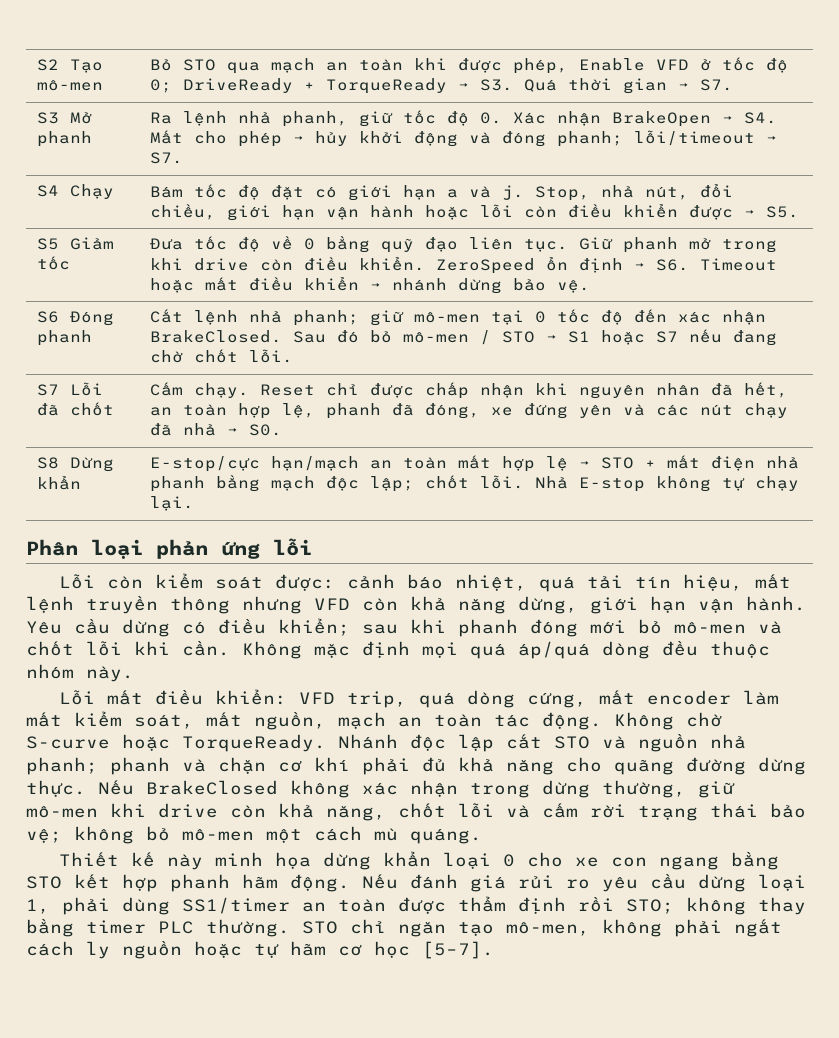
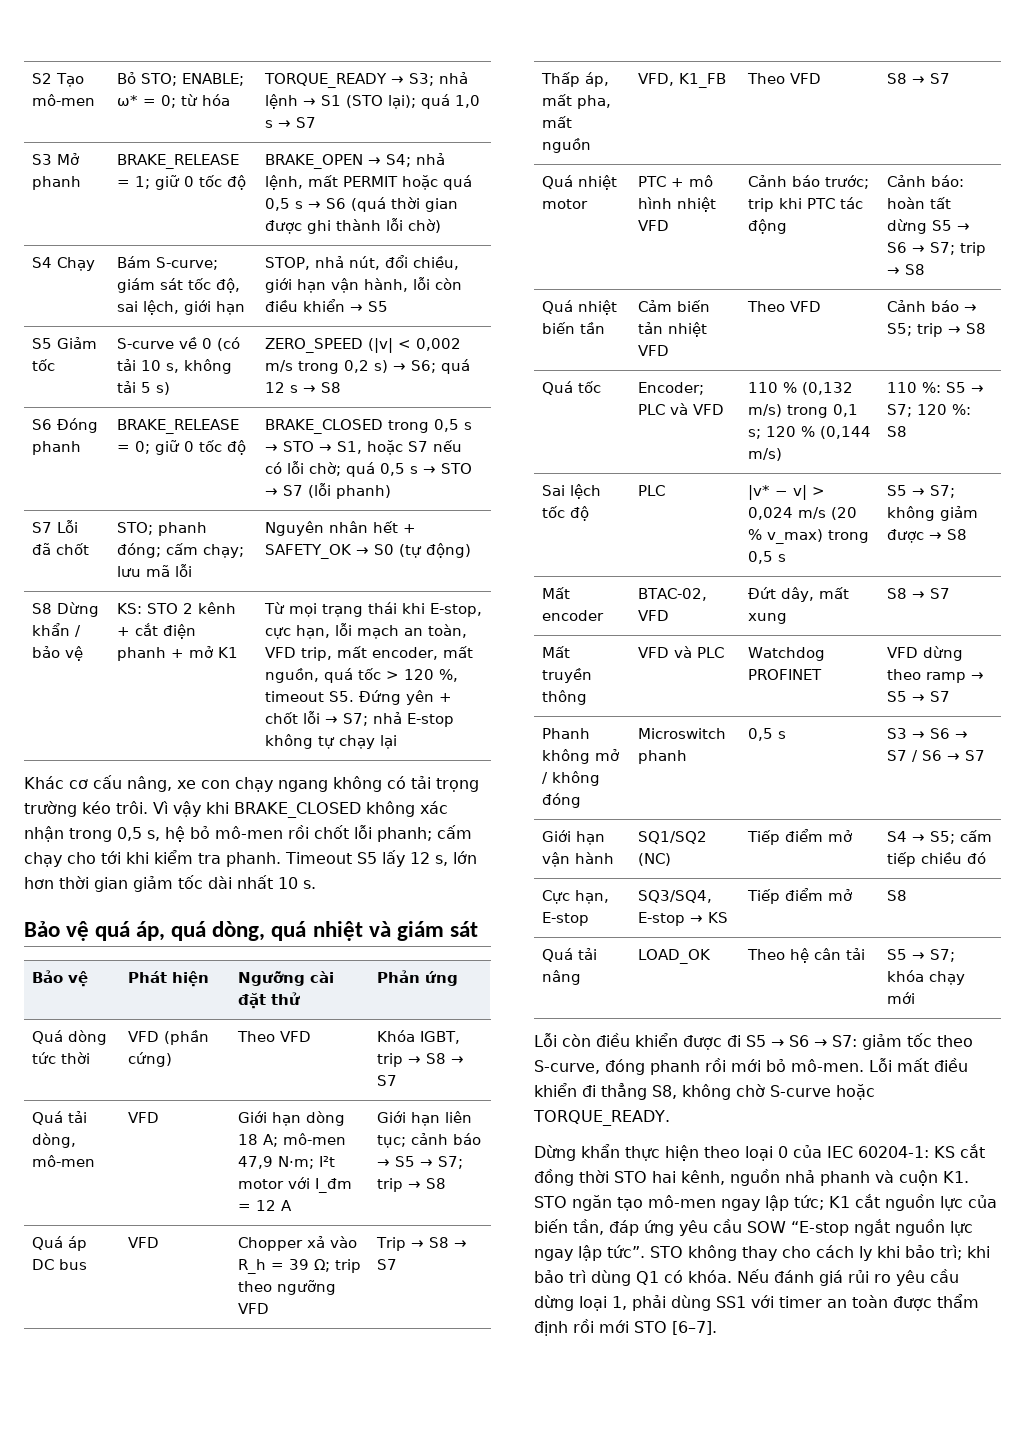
[183,57,789,74] [150,78,734,94] [37,112,93,124] [37,131,93,147] [150,110,778,127] [150,130,778,147] [150,152,184,164] [37,184,115,199] [150,184,591,201] STO qua mạch an toàn khi được phép, Enable VFD ở tốc độ 0; DriveReady + TorqueReady → S3. Quá thời gian → S7. // S3 Mở phanh | Ra lệnh nhả phanh, giữ tốc độ 0. Xác nhận BrakeOpen → S4. Mất cho phép → hủy khởi động và đóng phanh; lỗi/timeout → S7. // S4 Chạy | Bám tốc độ đặt có giới hạn a và j. Stop, -> [141,73,245,86] [117,94,231,108] [264,72,469,88] [265,94,481,109] [265,117,317,128] [32,153,81,165] [32,176,82,190] [117,154,240,169] [117,175,247,190] [265,153,446,169] [265,175,473,190] [265,197,459,212] [265,218,442,234] [32,257,96,271] [117,256,219,270] [117,278,241,293] [117,300,246,315] [265,257,311,270] STO; ENABLE; ω* = 0; từ hóa | TORQUE_READY → S3; nhả lệnh → S1 (STO lại); quá 1,0 s → S7 // S3 Mở phanh | BRAKE_RELEASE = 1; giữ 0 tốc độ | BRAKE_OPEN → S4; nhả lệnh, mất PERMIT hoặc quá 0,5 s → S6 (quá thời gian được ghi thành lỗi chờ) // S4 Chạy | Bám S-curve; giám sát tốc độ, sai lệch, giới hạn | STOP,
[370,205,470,220] hành hoặc -> [364,278,409,292] hành,
[689,205,800,220] được → S5. -> [350,301,389,312] → S5
[149,236,778,253] [150,256,778,274] [150,276,591,294] [37,311,115,326] [37,330,93,346] [150,309,767,326] [150,330,591,345] Đưa tốc độ về 0 bằng quỹ đạo liên tục. Giữ phanh mở trong khi drive còn điều khiển. ZeroSpeed ổn định → S6. Timeout hoặc mất điều khiển → nhánh dừng bảo vệ. // S6 Đóng phanh | Cắt lệnh nhả phanh; giữ mô-men tại 0 tốc độ đến xác nhận BrakeClosed. Sau đó bỏ mô-men / STO → S1 -> [117,337,241,351] [117,359,233,374] [117,381,171,395] [265,338,462,353] [265,359,471,374] [265,382,342,393] [32,418,99,433] [32,441,82,455] [117,419,240,434] [117,440,247,455] [265,419,473,434] [265,441,363,454] S-curve về 0 (có tải 10 s, không tải 5 s) | ZERO_SPEED (|v| < 0,002 m/s trong 0,2 s) → S6; quá 12 s → S8 // S6 Đóng phanh | BRAKE_RELEASE = 0; giữ 0 tốc độ | BRAKE_CLOSED trong 0,5 s → STO → S1,
[733,330,778,346] [150,349,294,363] [37,382,104,396] [37,402,115,416] [150,382,789,399] [150,403,789,419] [150,423,283,436] [37,457,115,472] [37,475,82,490] [150,455,800,472] [150,475,800,492] [150,496,195,511] [26,538,312,559] [59,573,792,592] [26,596,806,614] [26,618,782,637] [26,641,770,659] [26,664,134,682] [59,689,780,708] [26,711,722,730] [26,734,746,752] [26,757,806,775] [26,780,735,798] [26,803,806,821] [26,826,482,844] [59,851,780,870] [26,874,350,892] đang chờ chốt lỗi. // S7 Lỗi đã chốt | Cấm chạy. Reset chỉ được chấp nhận khi nguyên nhân đã hết, an toàn hợp lệ, phanh đã đóng, xe đứng yên và các nút chạy đã nhả → S0. // S8 Dừng khẩn | E-stop/cực hạn/mạch an toàn mất hợp lệ → STO + mất điện nhả phanh bằng mạch độc lập; chốt lỗi. Nhả E-stop không tự chạy lại. // Phân loại phản ứng lỗi // Lỗi còn kiểm soát được: cảnh báo nhiệt, quá tải tín hiệu, mất lệnh truyền thông nhưng VFD còn khả năng dừng, giới hạn vận hành. Yêu cầu dừng có điều khiển; sau khi phanh đóng mới bỏ mô-men và chốt lỗi khi cần. Không mặc định mọi quá áp/quá dòng đều thuộc nhóm này. // Lỗi mất điều khiển: VFD trip, quá dòng cứng, mất encoder làm mất kiểm soát, mất nguồn, mạch an toàn tác động. Không chờ S-curve hoặc TorqueReady. Nhánh độc lập cắt STO và nguồn nhả phanh; phanh và chặn cơ khí phải đủ khả năng cho quãng đường dừng thực. Nếu BrakeClosed không xác nhận trong dừng thường, giữ mô-men khi drive còn khả năng, chốt lỗi và cấm rời trạng thái bảo vệ; không bỏ mô-men một cách mù quáng. // Thiết kế này minh họa dừng khẩn loại 0 cho xe con ngang bằng STO kết hợp phanh hãm động. -> [265,461,473,477] [265,483,392,499] [32,520,79,533] [32,543,90,555] [117,522,208,536] [117,543,245,558] [117,564,193,577] [265,521,417,536] [265,543,472,559] [32,602,100,617] [32,623,82,637] [32,646,84,661] [117,602,237,614] [117,623,197,639] [117,646,239,661] [264,602,483,617] [265,623,468,639] [265,646,474,661] [265,668,459,683] [265,690,453,705] [265,711,455,727] [265,734,398,749] [24,775,479,792] [24,801,448,818] [24,825,472,842] [24,850,477,867] [24,875,316,892] [24,921,478,941] [32,970,89,987] [128,971,210,987] [238,971,335,986] [238,992,301,1009] [377,970,459,986] [32,1030,108,1045] [32,1052,91,1064] [128,1030,210,1045] [128,1052,173,1067] [237,1031,312,1042] [377,1030,461,1044] [377,1053,465,1067] [377,1075,398,1086] [32,1111,88,1125] [32,1133,77,1148] [32,1155,96,1167] [128,1112,160,1123] [238,1111,346,1126] [238,1133,347,1147] [238,1156,336,1169] [238,1177,353,1193] [238,1200,293,1211] [377,1111,473,1126] [377,1133,482,1148] [377,1156,464,1169] [377,1178,447,1192] [32,1236,88,1251] [32,1259,88,1270] [128,1237,160,1248] [238,1236,358,1251] [238,1259,362,1274] [238,1280,337,1295] [238,1303,270,1314] [376,1237,468,1251] [377,1259,398,1270] [541,72,610,87] [542,94,612,109] [542,116,573,128] [542,138,592,153] [638,73,727,88] [747,73,822,84] [887,73,951,84] [542,175,618,190] [542,199,589,209] [638,175,714,187] [638,197,717,212] [638,220,670,231] [748,175,870,189] [748,197,864,212] [748,219,788,234] [887,175,965,187] [887,197,952,209] [887,219,971,234] [887,242,987,256] [887,264,926,275] [542,300,618,315] [542,322,606,334] [638,300,711,312] [638,322,708,337] [638,345,670,356] [747,301,822,312] [887,300,978,312] [887,323,987,337] [542,381,602,395] [638,382,705,395] [638,403,725,415] [748,382,854,395] [748,404,859,418] [748,426,872,439] [748,448,783,461] [887,382,985,393] [887,404,972,417] [887,426,908,437] [542,484,602,499] [542,506,590,521] [638,485,666,496] [748,485,826,500] [748,507,858,520] [748,529,870,544] [748,551,787,564] [887,485,956,498] [887,506,979,521] [887,529,968,543] [542,587,571,599] [542,610,605,621] [638,588,708,601] [638,610,670,621] [748,587,850,602] [748,613,788,624] [887,588,951,599] [542,646,571,658] [542,668,593,683] [542,690,588,705] [638,646,725,658] [748,647,826,661] [748,669,823,680] [887,646,964,661] [887,669,985,683] [887,691,951,702] [542,728,591,739] [542,749,621,764] [542,771,601,786] [542,793,582,808] [638,728,727,739] [638,750,688,764] [748,728,787,741] [887,728,969,739] [887,750,986,762] [542,830,606,845] [542,852,615,867] [638,831,708,844] [638,853,672,866] [747,829,854,845] [887,830,993,844] [887,852,987,867] [542,890,610,904] [542,912,590,926] [638,890,713,903] [638,912,729,926] [747,888,854,904] [887,890,908,901] [542,948,598,962] [542,970,582,985] [638,949,712,964] [747,948,866,963] [887,949,956,962] [887,970,966,985] [887,992,916,1004] [534,1033,973,1050] [534,1058,968,1075] [534,1083,875,1100] [533,1110,670,1126] [534,1144,985,1161] [534,1169,969,1186] [534,1194,997,1211] [534,1219,973,1236] [534,1245,990,1261] [534,1270,732,1286] có lỗi chờ; quá 0,5 s → STO → S7 (lỗi phanh) // S7 Lỗi đã chốt | STO; phanh đóng; cấm chạy; lưu mã lỗi | Nguyên nhân hết + SAFETY_OK → S0 (tự động) // S8 Dừng khẩn / bảo vệ | KS: STO 2 kênh + cắt điện phanh + mở K1 | Từ mọi trạng thái khi E-stop, cực hạn, lỗi mạch an toàn, VFD trip, mất encoder, mất nguồn, quá tốc > 120 %, timeout S5. Đứng yên + chốt lỗi → S7; nhả E-stop không tự chạy lại // Khác cơ cấu nâng, xe con chạy ngang không có tải trọng trường kéo trôi. Vì vậy khi BRAKE_CLOSED không xác nhận trong 0,5 s, hệ bỏ mô-men rồi chốt lỗi phanh; cấm chạy cho tới khi kiểm tra phanh. Timeout S5 lấy 12 s, lớn hơn thời gian giảm tốc dài nhất 10 s. // Bảo vệ quá áp, quá dòng, quá nhiệt và giám sát // Bảo vệ | Phát hiện | Ngưỡng cài đặt thử | Phản ứng // Quá dòng tức thời | VFD (phần cứng) | Theo VFD | Khóa IGBT, trip → S8 → S7 // Quá tải dòng, mô-men | VFD | Giới hạn dòng 18 A; mô-men 47,9 N·m; I²t motor với I_đm = 12 A | Giới hạn liên tục; cảnh báo → S5 → S7; trip → S8 // Quá áp DC bus | VFD | Chopper xả vào R_h = 39 Ω; trip theo ngưỡng VFD | Trip → S8 → S7 // Thấp áp, mất pha, mất nguồn | VFD, K1_FB | Theo VFD | S8 → S7 // Quá nhiệt motor | PTC + mô hình nhiệt VFD | Cảnh báo trước; trip khi PTC tác động | Cảnh báo: hoàn tất dừng S5 → S6 → S7; trip → S8 // Quá nhiệt biến tần | Cảm biến tản nhiệt VFD | Theo VFD | Cảnh báo → S5; trip → S8 // Quá tốc | Encoder; PLC và VFD | 110 % (0,132 m/s) trong 0,1 s; 120 % (0,144 m/s) | 110 %: S5 → S7; 120 %: S8 // Sai lệch tốc độ | PLC | |v* − v| > 0,024 m/s (20 % v_max) trong 0,5 s | S5 → S7; không giảm được → S8 // Mất encoder | BTAC-02, VFD | Đứt dây, mất xung | S8 → S7 // Mất truyền thông | VFD và PLC | Watchdog PROFINET | VFD dừng theo ramp → S5 → S7 // Phanh không mở / không đóng | Microswitch phanh | 0,5 s | S3 → S6 → S7 / S6 → S7 // Giới hạn vận hành | SQ1/SQ2 (NC) | Tiếp điểm mở | S4 → S5; cấm tiếp chiều đó // Cực hạn, E-stop | SQ3/SQ4, E-stop → KS | Tiếp điểm mở | S8 // Quá tải nâng | LOAD_OK | Theo hệ cân tải | S5 → S7; khóa chạy mới // Lỗi còn điều khiển được đi S5 → S6 → S7: giảm tốc theo S-curve, đóng phanh rồi mới bỏ mô-men. Lỗi mất điều khiển đi thẳng S8, không chờ S-curve hoặc TORQUE_READY. // Dừng khẩn thực hiện theo loại 0 của IEC 60204-1: KS cắt đồng thời STO hai kênh, nguồn nhả phanh và cuộn K1. STO ngăn tạo mô-men ngay lập tức; K1 cắt nguồn lực của biến tần, đáp ứng yêu cầu SOW “E-stop ngắt nguồn lực ngay lập tức”. STO không thay cho cách ly khi bảo trì; khi bảo trì dùng Q1 có khóa.
[182,897,290,914] SS1/timer -> [716,1295,822,1308] SS1 với timer
[626,897,806,915] [26,918,782,937] [26,941,494,959] STO; không thay bằng timer PLC thường. STO chỉ ngăn tạo mô-men, không phải ngắt cách ly nguồn hoặc tự hãm cơ học [5–7]. -> [599,1320,717,1335] mới STO [6–7].

